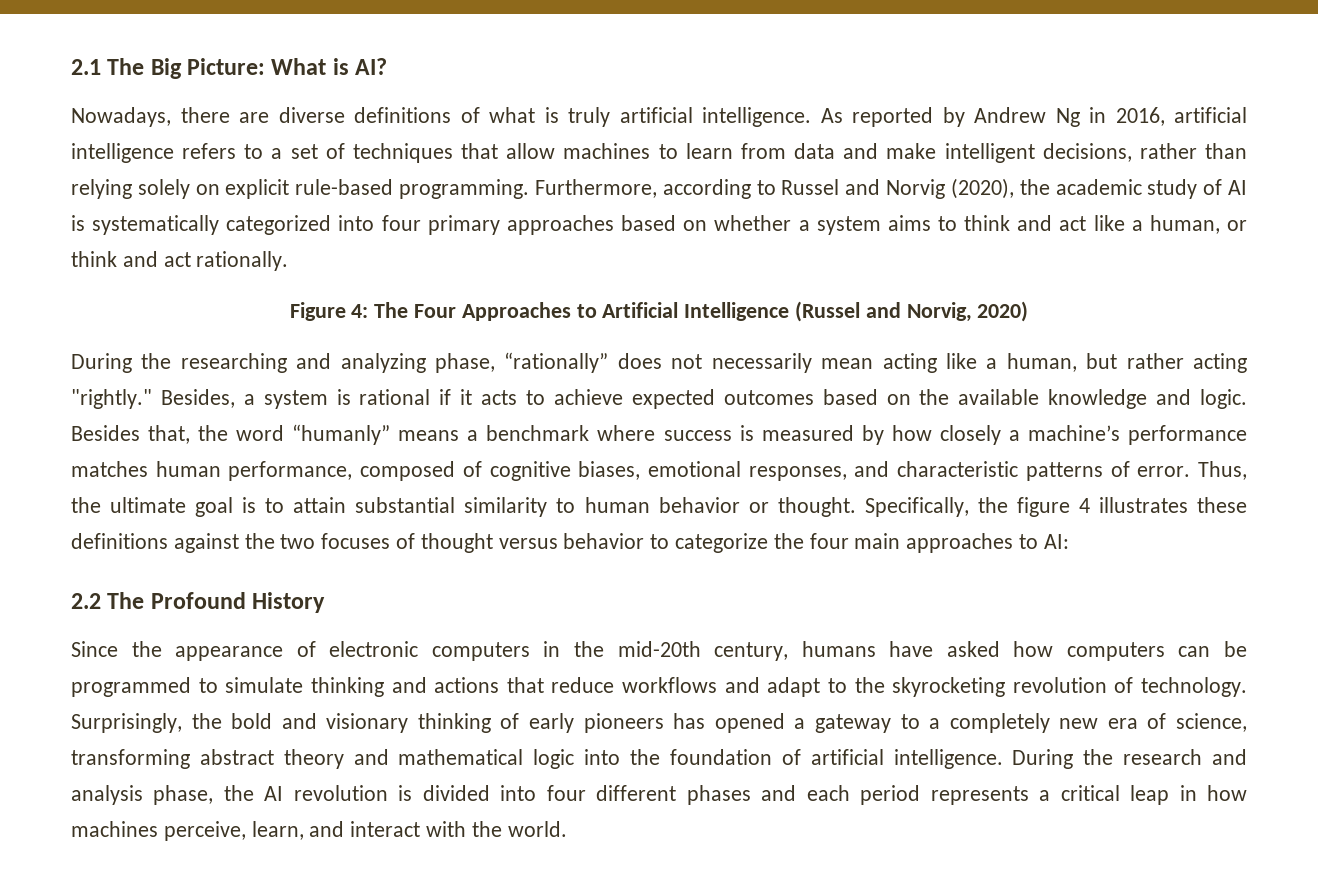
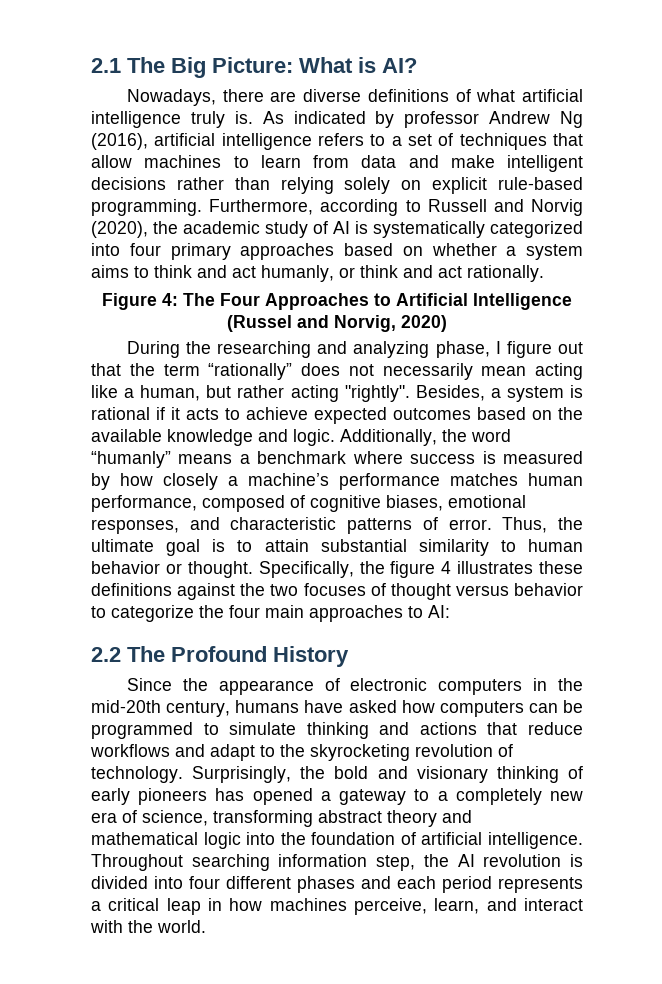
[544,107,1165,127] is truly artificial intelligence. As reported by Andrew Ng in 2016, -> [522,89,583,102] [91,111,583,128] [91,133,148,150] artificial intelligence truly is. As indicated by professor Andrew Ng (2016),
[1042,143,1132,162] decisions, -> [91,177,166,190] decisions
[781,179,840,195] Russel -> [427,199,487,212] Russell
[1093,215,1220,234] like a human, -> [261,265,334,282] humanly,
(496, 363) none -> [495,341,583,358] [91,363,200,376] I figure out that the term
[71,389,152,409] "rightly." -> [344,385,410,402] "rightly".
[71,425,191,444] Besides that, -> [340,429,437,446] Additionally,
[1012,749,1247,769] [71,785,214,805] During the research and analysis phase, -> [91,854,416,871] Throughout searching information step,

